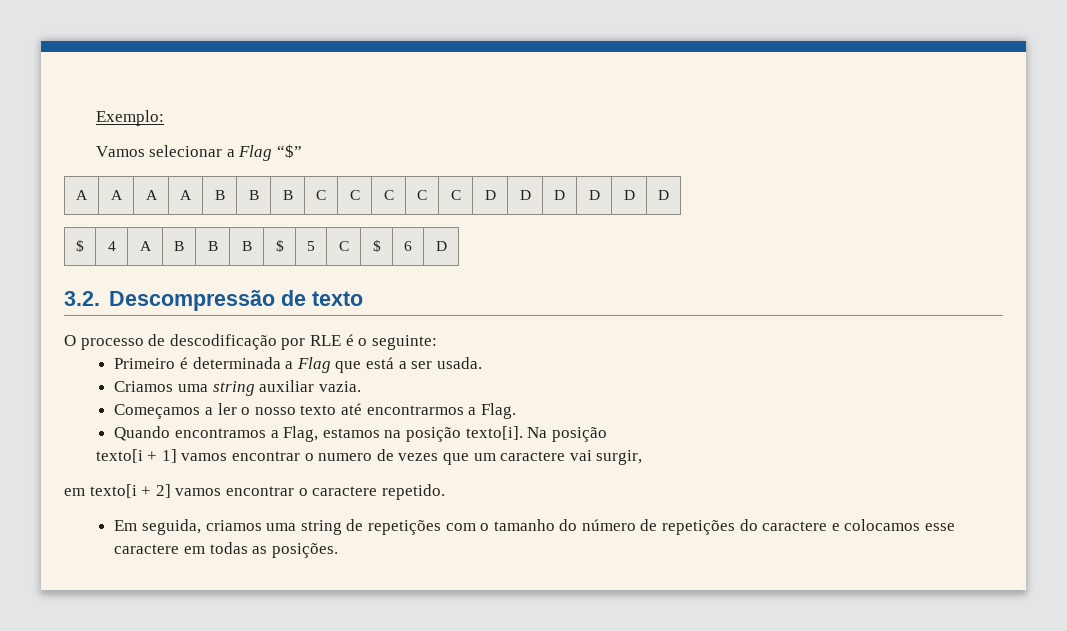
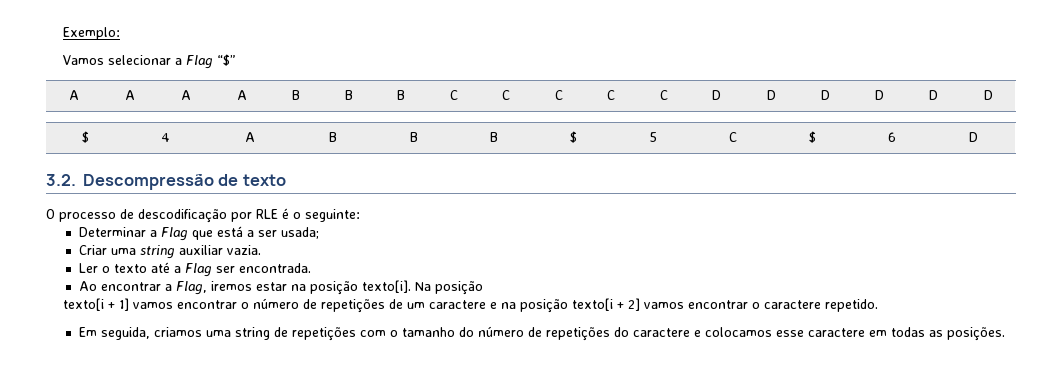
[114,357,281,369] Primeiro é determinada -> [78,227,146,237] Determinar
[436,357,482,369] [114,381,174,392] usada. // Criamos -> [280,227,319,239] [78,245,107,255] usada; // Criar
[114,403,516,419] [114,426,380,442] Começamos a ler o nosso texto até encontrarmos a Flag. // Quando encontramos a Flag, estamos -> [78,262,311,277] [78,281,287,295] Ler o texto até a Flag ser encontrada. // Ao encontrar a Flag, iremos estar
[318,449,643,465] [64,488,85,496] numero de vezes que um caractere vai surgir, // em -> [253,298,569,313] número de repetições de um caractere e na posição

